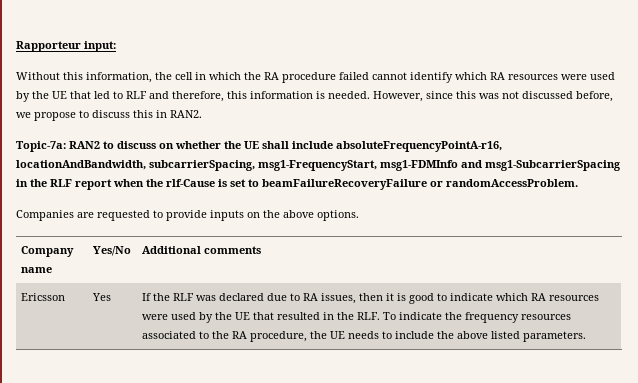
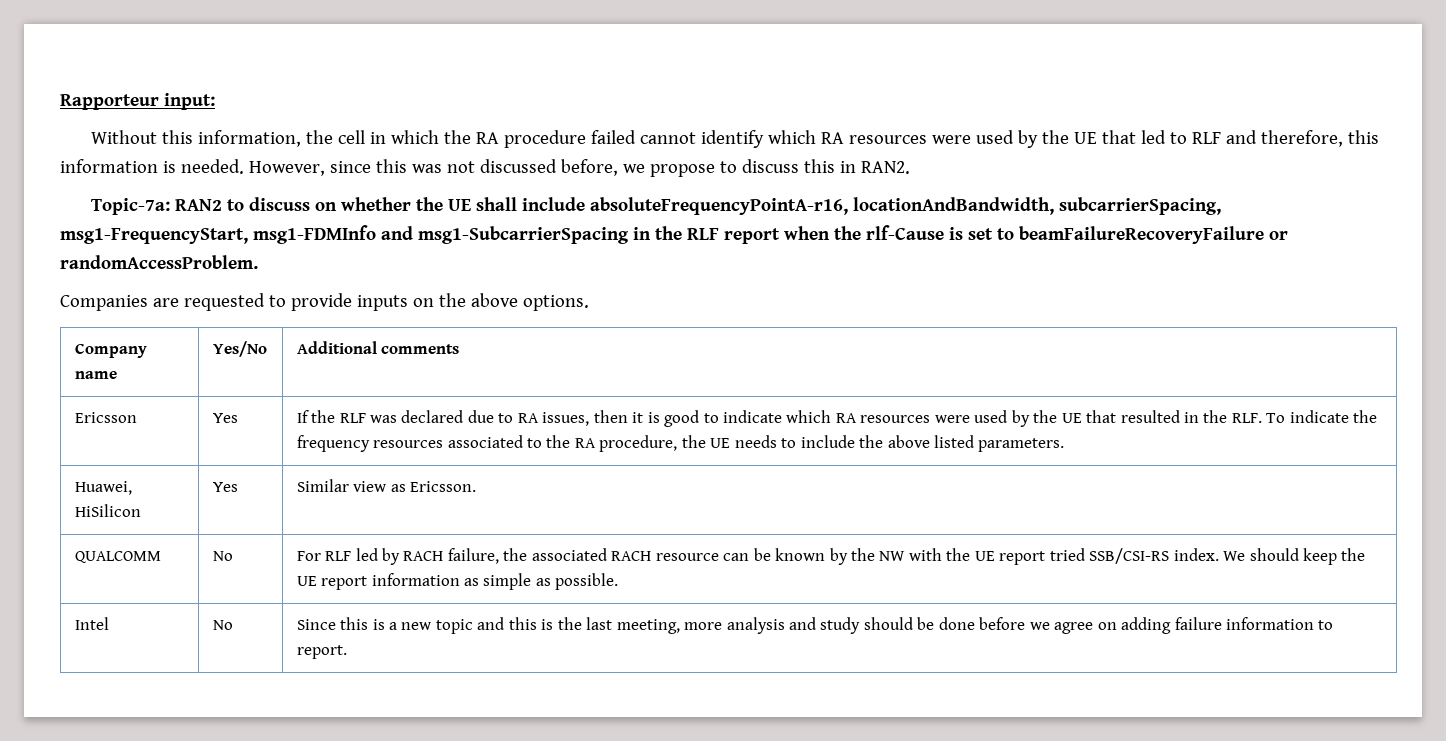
(587, 336) none -> [74,481,132,495] [74,504,141,517] [212,482,238,492] [296,479,477,492] [74,551,161,563] [212,551,233,561] [296,548,1366,565] [296,573,619,590] [74,617,109,630] [212,620,233,630] [296,617,1334,634] [296,645,347,659] // Huawei, HiSilicon | Yes | Similar view as Ericsson. // QUALCOMM | No | For RLF led by RACH failure, the associated RACH resource can be known by the NW with the UE report tried SSB/CSI-RS index. We should keep the UE report information as simple as possible. // Intel | No | Since this is a new topic and this is the last meeting, more analysis and study should be done before we agree on adding failure information to report.

